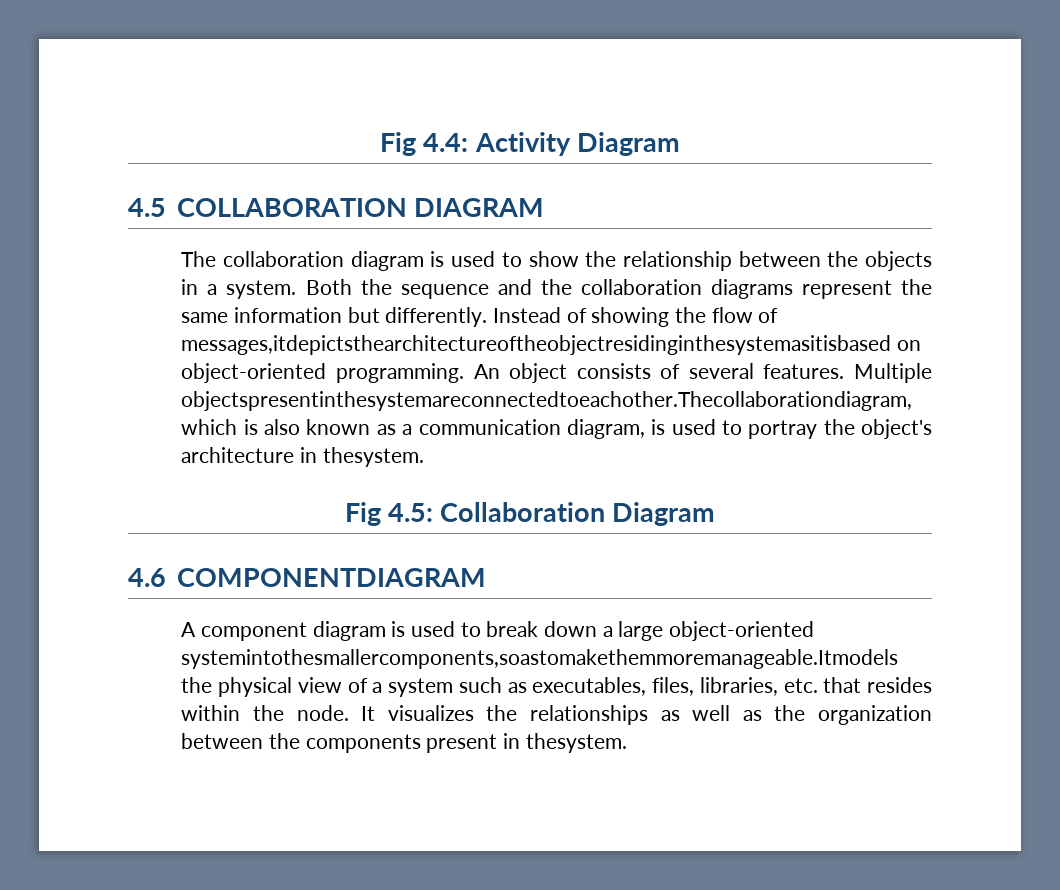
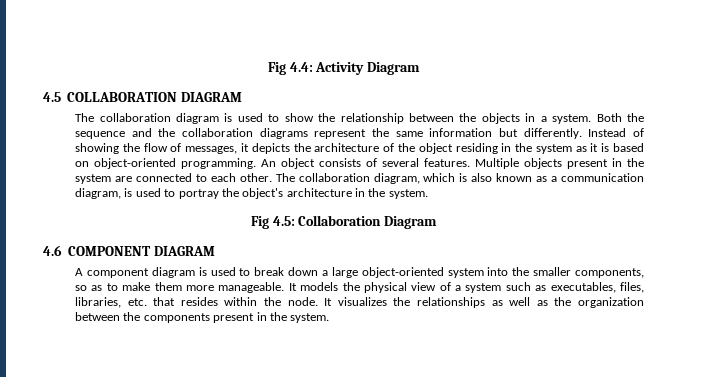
[181,335,892,355] messages,itdepictsthearchitectureoftheobjectresidinginthesystemasitisbased -> [185,143,644,154] messages, it depicts the architecture of the object residing in the system as it is based
[181,391,913,411] objectspresentinthesystemareconnectedtoeachother.Thecollaborationdiagram, -> [524,158,644,169] [75,173,420,184] objects present in the system are connected to each other. The collaboration diagram,
[322,447,424,467] thesystem. -> [368,188,428,199] the system.
[176,568,486,587] COMPONENTDIAGRAM -> [68,246,216,256] COMPONENT DIAGRAM
[181,649,899,669] systemintothesmallercomponents,soastomakethemmoremanageable.Itmodels -> [447,267,644,278] [75,282,339,293] system into the smaller components, so as to make them more manageable. It models
[525,733,627,753] thesystem. -> [269,312,330,323] the system.

